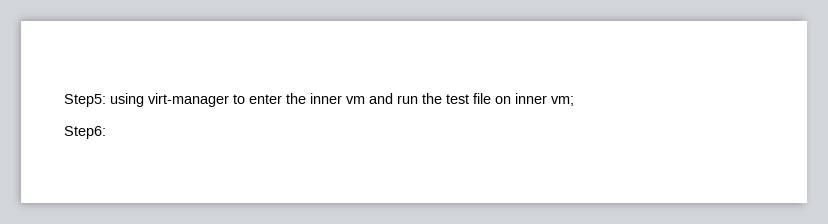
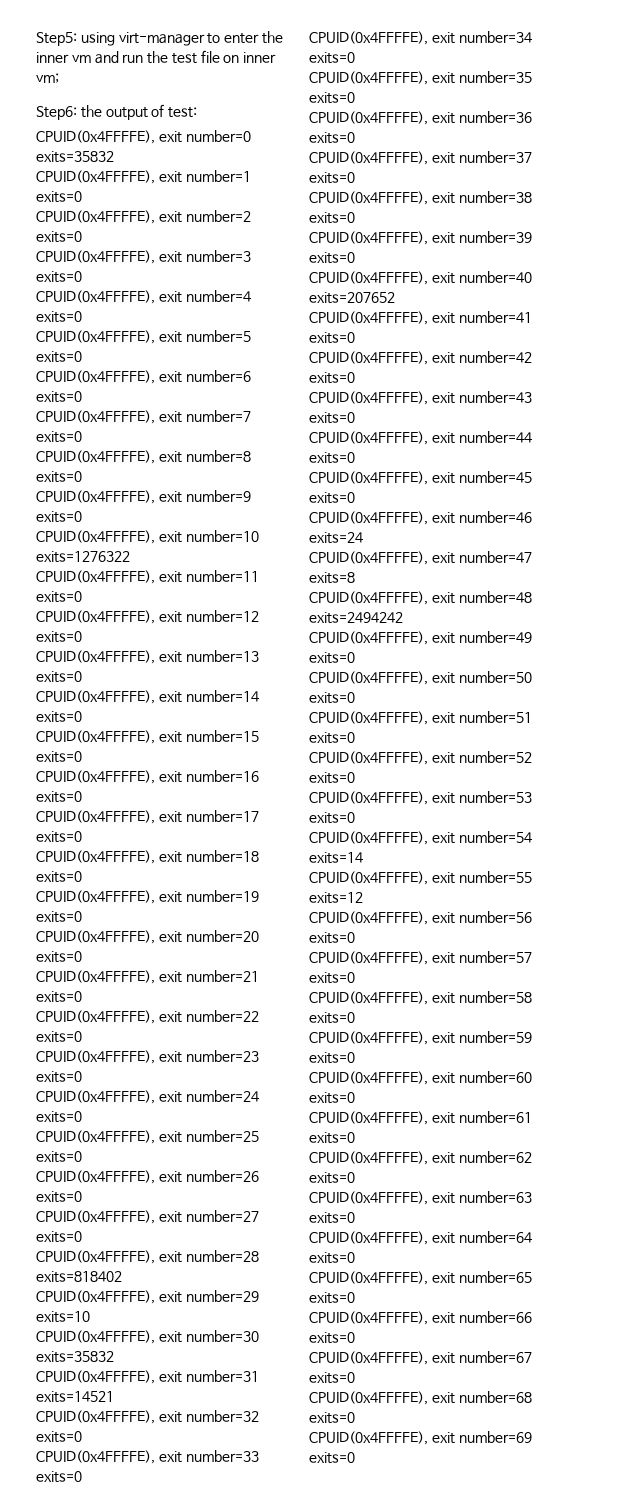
(106, 132) none -> [80,104,198,120] [36,130,251,144] [36,151,114,163] [36,170,251,184] [36,191,82,203] [36,210,251,224] [36,231,82,243] [36,250,251,264] [36,271,82,283] [36,290,251,304] [36,311,82,323] [36,330,251,344] [36,351,82,363] [36,370,251,384] [36,391,82,403] [36,410,251,424] [36,431,82,443] [36,450,251,464] [36,471,82,483] [36,490,251,504] [36,511,82,523] [36,530,259,544] [36,551,130,563] [36,570,259,584] [36,591,82,603] [36,610,259,624] [36,631,82,643] [36,650,259,664] [36,671,82,683] [36,690,259,704] [36,711,82,723] [36,730,259,744] [36,751,82,763] [36,770,259,784] [36,791,82,803] [36,810,259,824] [36,831,82,843] [36,850,259,864] [36,871,82,883] [36,890,259,904] [36,911,82,923] [36,930,259,944] [36,951,82,963] [36,970,259,984] [36,991,82,1003] [36,1010,259,1024] [36,1031,82,1043] [36,1050,259,1064] [36,1071,82,1083] [36,1090,259,1104] [36,1111,82,1123] [36,1130,259,1144] [36,1151,82,1163] [36,1170,259,1184] [36,1191,82,1203] [36,1210,259,1224] [36,1231,82,1243] [36,1250,259,1264] [36,1271,122,1283] [36,1290,259,1304] [36,1311,90,1323] [36,1330,259,1344] [36,1351,114,1363] [36,1370,259,1384] [36,1391,114,1403] [36,1410,259,1424] [36,1431,82,1443] [36,1450,259,1464] [36,1471,82,1483] [309,31,532,45] [309,52,355,64] [309,71,532,85] [309,92,355,104] [309,111,532,125] [309,132,355,144] [309,151,532,165] [309,172,355,184] [309,191,532,205] [309,212,355,224] [309,231,532,245] [309,252,355,264] [309,271,532,285] [309,292,395,304] [309,311,532,325] [309,332,355,344] [309,351,532,365] [309,372,355,384] [309,391,532,405] [309,412,355,424] [309,431,532,445] [309,452,355,464] [309,471,532,485] [309,492,355,504] [309,511,532,525] [309,532,363,544] [309,551,532,565] [309,572,355,584] [309,591,532,605] [309,612,403,624] [309,631,532,645] [309,652,355,664] [309,671,532,685] [309,692,355,704] [309,711,532,725] [309,732,355,744] [309,751,532,765] [309,772,355,784] [309,791,532,805] [309,812,355,824] [309,831,532,845] [309,852,363,864] [309,871,532,885] [309,892,363,904] [309,911,532,925] [309,932,355,944] [309,951,532,965] [309,972,355,984] [309,991,532,1005] [309,1012,355,1024] [309,1031,532,1045] [309,1052,355,1064] [309,1071,532,1085] [309,1092,355,1104] [309,1111,532,1125] [309,1132,355,1144] [309,1151,532,1165] [309,1172,355,1184] [309,1191,532,1205] [309,1212,355,1224] [309,1231,532,1245] [309,1252,355,1264] [309,1271,532,1285] [309,1292,355,1304] [309,1311,532,1325] [309,1332,355,1344] [309,1351,532,1365] [309,1372,355,1384] [309,1391,532,1405] [309,1412,355,1424] [309,1431,532,1445] [309,1452,355,1464] the output of test: // CPUID(0x4FFFFE), exit number=0 exits=35832 // CPUID(0x4FFFFE), exit number=1 exits=0 // CPUID(0x4FFFFE), exit number=2 exits=0 // CPUID(0x4FFFFE), exit number=3 exits=0 // CPUID(0x4FFFFE), exit number=4 exits=0 // CPUID(0x4FFFFE), exit number=5 exits=0 // CPUID(0x4FFFFE), exit number=6 exits=0 // CPUID(0x4FFFFE), exit number=7 exits=0 // CPUID(0x4FFFFE), exit number=8 exits=0 // CPUID(0x4FFFFE), exit number=9 exits=0 // CPUID(0x4FFFFE), exit number=10 exits=1276322 // CPUID(0x4FFFFE), exit number=11 exits=0 // CPUID(0x4FFFFE), exit number=12 exits=0 // CPUID(0x4FFFFE), exit number=13 exits=0 // CPUID(0x4FFFFE), exit number=14 exits=0 // CPUID(0x4FFFFE), exit number=15 exits=0 // CPUID(0x4FFFFE), exit number=16 exits=0 // CPUID(0x4FFFFE), exit number=17 exits=0 // CPUID(0x4FFFFE), exit number=18 exits=0 // CPUID(0x4FFFFE), exit number=19 exits=0 // CPUID(0x4FFFFE), exit number=20 exits=0 // CPUID(0x4FFFFE), exit number=21 exits=0 // CPUID(0x4FFFFE), exit number=22 exits=0 // CPUID(0x4FFFFE), exit number=23 exits=0 // CPUID(0x4FFFFE), exit number=24 exits=0 // CPUID(0x4FFFFE), exit number=25 exits=0 // CPUID(0x4FFFFE), exit number=26 exits=0 // CPUID(0x4FFFFE), exit number=27 exits=0 // CPUID(0x4FFFFE), exit number=28 exits=818402 // CPUID(0x4FFFFE), exit number=29 exits=10 // CPUID(0x4FFFFE), exit number=30 exits=35832 // CPUID(0x4FFFFE), exit number=31 exits=14521 // CPUID(0x4FFFFE), exit number=32 exits=0 // CPUID(0x4FFFFE), exit number=33 exits=0 // CPUID(0x4FFFFE), exit number=34 exits=0 // CPUID(0x4FFFFE), exit number=35 exits=0 // CPUID(0x4FFFFE), exit number=36 exits=0 // CPUID(0x4FFFFE), exit number=37 exits=0 // CPUID(0x4FFFFE), exit number=38 exits=0 // CPUID(0x4FFFFE), exit number=39 exits=0 // CPUID(0x4FFFFE), exit number=40 exits=207652 // CPUID(0x4FFFFE), exit number=41 exits=0 // CPUID(0x4FFFFE), exit number=42 exits=0 // CPUID(0x4FFFFE), exit number=43 exits=0 // CPUID(0x4FFFFE), exit number=44 exits=0 // CPUID(0x4FFFFE), exit number=45 exits=0 // CPUID(0x4FFFFE), exit number=46 exits=24 // CPUID(0x4FFFFE), exit number=47 exits=8 // CPUID(0x4FFFFE), exit number=48 exits=2494242 // CPUID(0x4FFFFE), exit number=49 exits=0 // CPUID(0x4FFFFE), exit number=50 exits=0 // CPUID(0x4FFFFE), exit number=51 exits=0 // CPUID(0x4FFFFE), exit number=52 exits=0 // CPUID(0x4FFFFE), exit number=53 exits=0 // CPUID(0x4FFFFE), exit number=54 exits=14 // CPUID(0x4FFFFE), exit number=55 exits=12 // CPUID(0x4FFFFE), exit number=56 exits=0 // CPUID(0x4FFFFE), exit number=57 exits=0 // CPUID(0x4FFFFE), exit number=58 exits=0 // CPUID(0x4FFFFE), exit number=59 exits=0 // CPUID(0x4FFFFE), exit number=60 exits=0 // CPUID(0x4FFFFE), exit number=61 exits=0 // CPUID(0x4FFFFE), exit number=62 exits=0 // CPUID(0x4FFFFE), exit number=63 exits=0 // CPUID(0x4FFFFE), exit number=64 exits=0 // CPUID(0x4FFFFE), exit number=65 exits=0 // CPUID(0x4FFFFE), exit number=66 exits=0 // CPUID(0x4FFFFE), exit number=67 exits=0 // CPUID(0x4FFFFE), exit number=68 exits=0 // CPUID(0x4FFFFE), exit number=69 exits=0

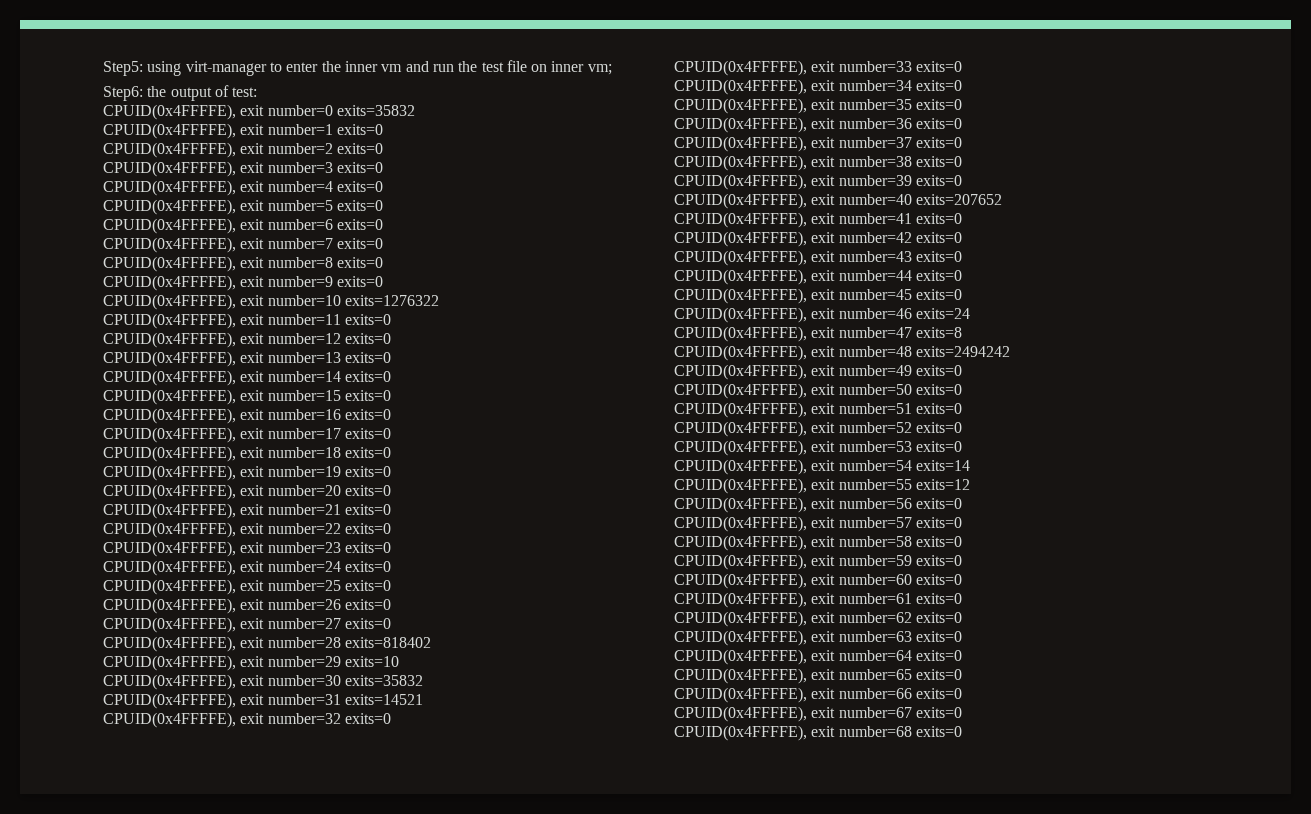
[309,1431,532,1445] [309,1452,355,1464] // CPUID(0x4FFFFE), exit number=69 exits=0 -> (962, 731) none

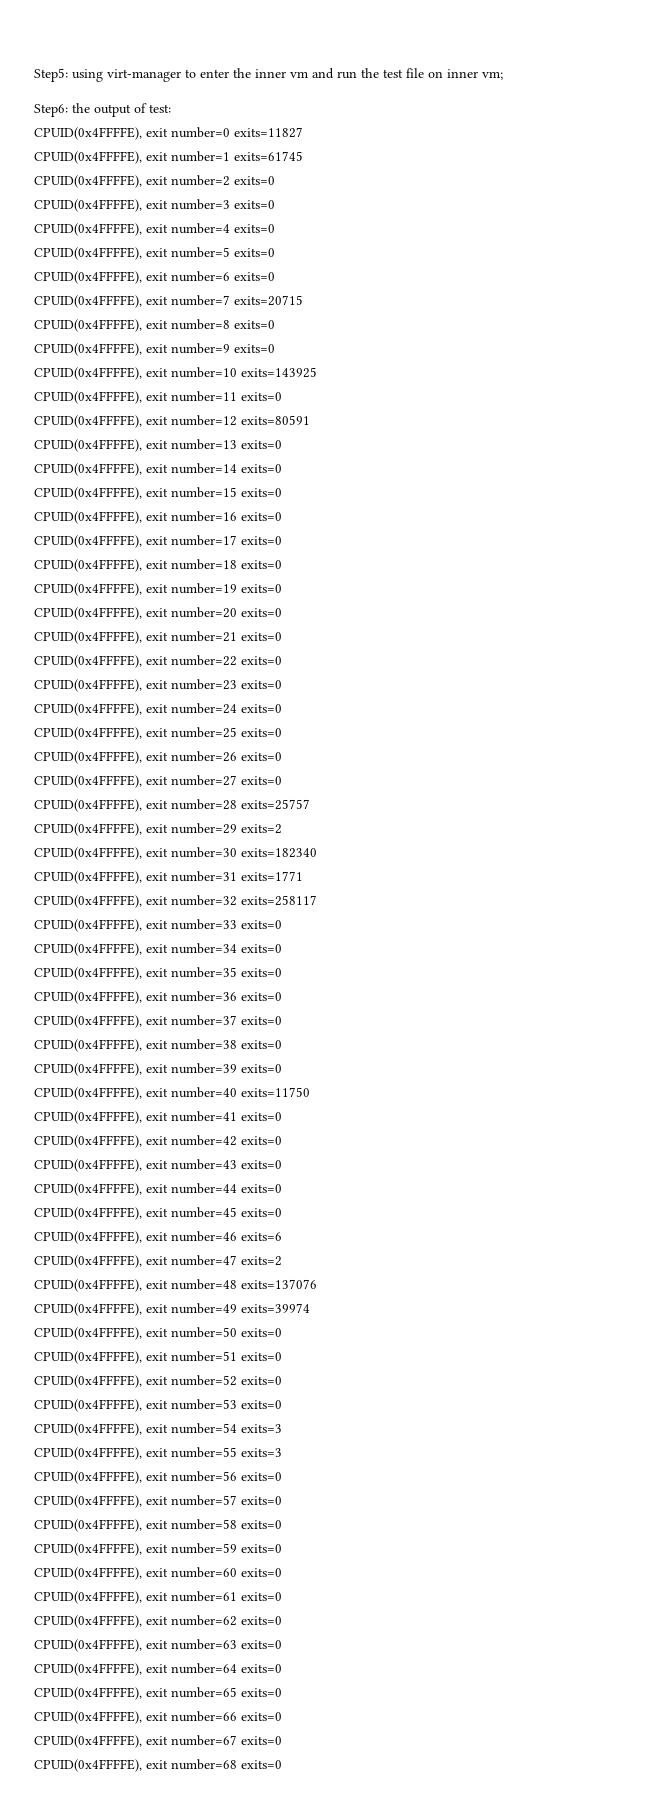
[336,105,415,116] exits=35832 -> [234,127,303,138] exits=11827
[336,124,383,135] exits=0 -> [234,151,303,161] exits=61745
[336,238,383,249] exits=0 -> [234,295,303,306] exits=20715
[344,295,439,306] exits=1276322 -> [241,367,317,378] exits=143925
[344,333,391,344] exits=0 -> [241,415,310,425] exits=80591
[344,637,431,648] exits=818402 -> [241,799,310,810] exits=25757
[344,656,399,667] exits=10 -> [241,824,282,834] exits=2
[344,675,423,686] exits=35832 -> [241,848,317,858] exits=182340
[344,694,423,705] exits=14521 -> [241,871,303,881] exits=1771
[344,713,391,724] exits=0 -> [241,895,317,906] exits=258117
[915,194,1002,205] exits=207652 -> [241,1087,310,1097] exits=11750
[915,308,970,319] exits=24 -> [241,1232,282,1241] exits=6
[915,327,962,338] exits=8 -> [241,1256,282,1266] exits=2
[915,346,1010,357] exits=2494242 -> [241,1279,317,1289] exits=137076
[915,365,962,376] exits=0 -> [241,1303,310,1313] exits=39974
[915,460,970,471] exits=14 -> [241,1424,282,1433] exits=3
[915,479,970,490] exits=12 -> [241,1448,282,1457] exits=3

